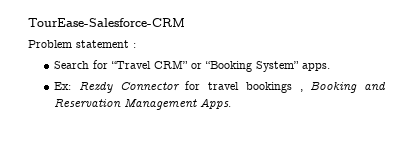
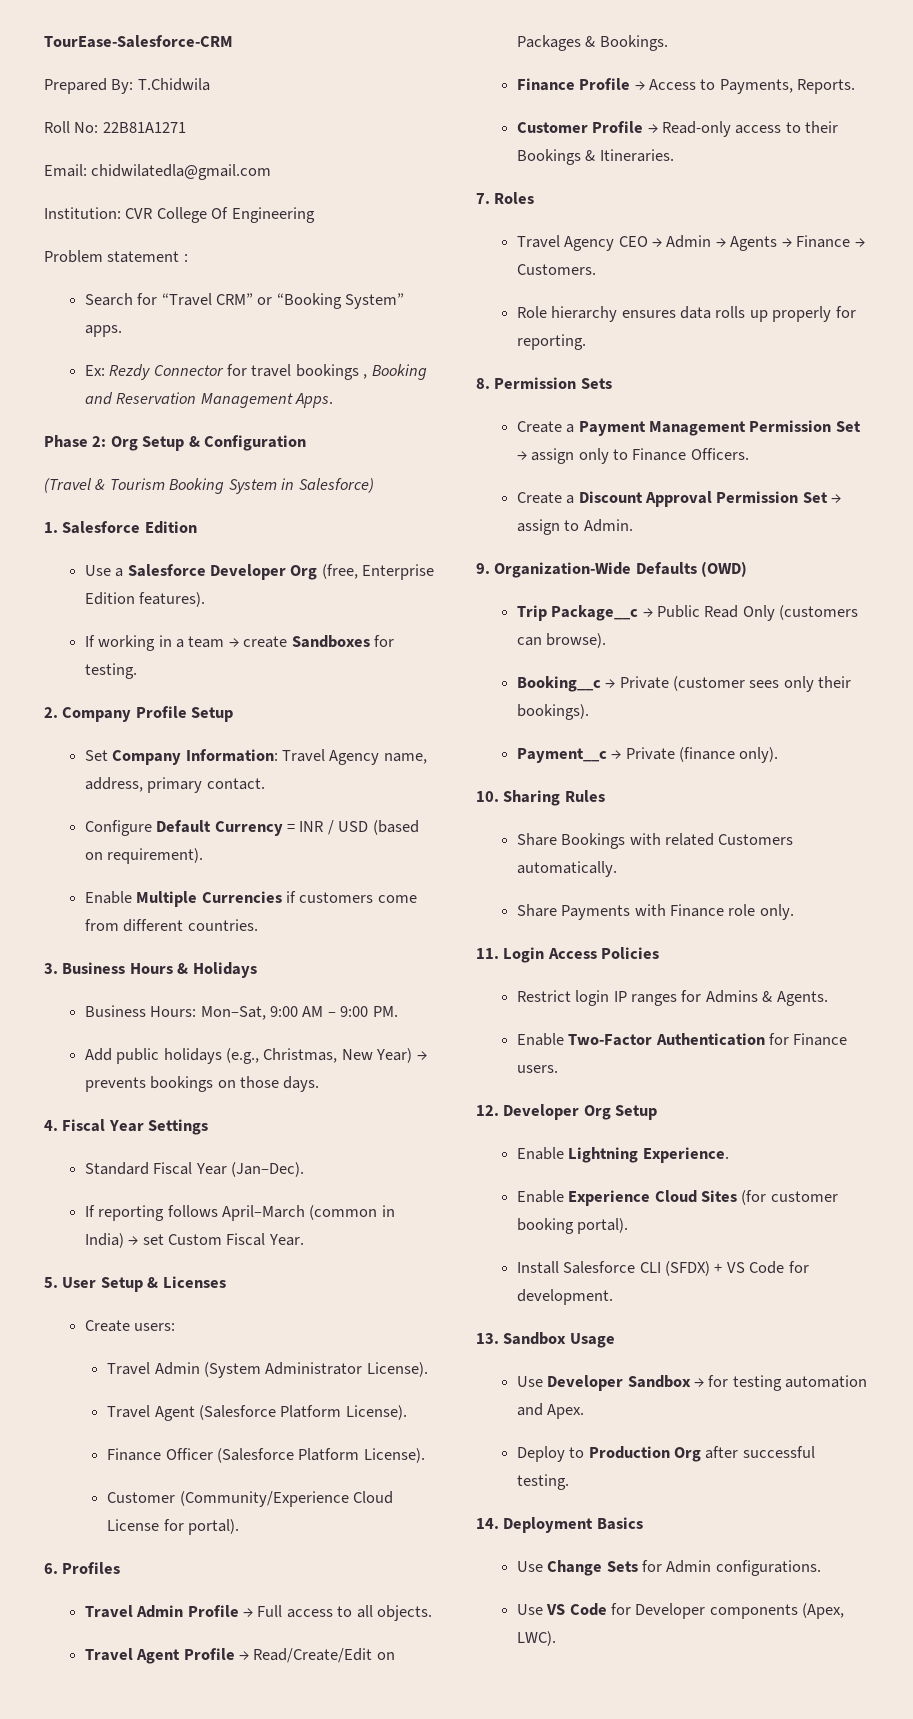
(185, 22) none -> [44,78,210,94] [44,121,186,133] [44,164,272,180] [44,207,315,223] // Prepared By: T.Chidwila // Roll No: 22B81A1271 // Email: chidwilatedla@gmail.com // Institution: CVR College Of Engineering
(232, 103) none -> [44,435,307,451] [44,478,374,494] [44,521,197,534] [84,564,435,580] [84,592,206,607] [84,635,395,651] [84,663,137,679] [44,706,234,722] [84,749,427,765] [84,777,265,793] [84,820,419,836] [84,848,204,864] [84,891,417,907] [84,919,258,932] [44,962,257,978] [84,1005,398,1020] [84,1048,427,1064] [84,1076,320,1092] [44,1119,209,1135] [84,1162,304,1177] [84,1205,395,1221] [84,1233,304,1248] [44,1276,226,1292] [84,1320,176,1332] [107,1362,428,1378] [107,1405,407,1421] [107,1448,425,1463] [107,1491,394,1507] [107,1519,240,1535] [44,1562,121,1574] [84,1605,433,1621] [84,1648,395,1664] [516,35,668,51] [516,78,856,94] [516,121,839,137] [516,149,674,165] [476,192,535,204] [516,235,865,251] [516,264,596,275] [516,306,856,322] [516,334,586,350] [476,377,612,389] [516,420,861,436] [516,448,749,464] [516,491,842,507] [516,519,633,535] [476,561,748,578] [516,605,859,621] [516,633,607,648] [516,676,852,692] [516,704,589,720] [516,747,779,763] [476,790,605,806] [516,833,794,849] [516,861,617,877] [516,904,794,920] [476,947,660,963] [516,990,828,1006] [516,1033,848,1046] [516,1065,558,1073] [476,1104,658,1120] [516,1147,729,1163] [516,1190,838,1206] [516,1218,629,1234] [516,1261,809,1276] [516,1289,613,1305] [476,1332,615,1348] [516,1375,868,1391] [516,1403,585,1419] [516,1446,815,1462] [516,1474,569,1490] [476,1517,643,1533] [516,1560,821,1576] [516,1603,845,1619] [516,1631,556,1646] // Phase 2: Org Setup & Configuration // (Travel & Tourism Booking System in Salesforce) // 1. Salesforce Edition // Use a Salesforce Developer Org (free, Enterprise Edition features). // If working in a team → create Sandboxes for testing. // 2. Company Profile Setup // Set Company Information: Travel Agency name, address, primary contact. // Configure Default Currency = INR / USD (based on requirement). // Enable Multiple Currencies if customers come from different countries. // 3. Business Hours & Holidays // Business Hours: Mon–Sat, 9:00 AM – 9:00 PM. // Add public holidays (e.g., Christmas, New Year) → prevents bookings on those days. // 4. Fiscal Year Settings // Standard Fiscal Year (Jan–Dec). // If reporting follows April–March (common in India) → set Custom Fiscal Year. // 5. User Setup & Licenses // Create users: // Travel Admin (System Administrator License). // Travel Agent (Salesforce Platform License). // Finance Officer (Salesforce Platform License). // Customer (Community/Experience Cloud License for portal). // 6. Profiles // Travel Admin Profile → Full access to all objects. // Travel Agent Profile → Read/Create/Edit on Packages & Bookings. // Finance Profile → Access to Payments, Reports. // Customer Profile → Read-only access to their Bookings & Itineraries. // 7. Roles // Travel Agency CEO → Admin → Agents → Finance → Customers. // Role hierarchy ensures data rolls up properly for reporting. // 8. Permission Sets // Create a Payment Management Permission Set → assign only to Finance Officers. // Create a Discount Approval Permission Set → assign to Admin. // 9. Organization-Wide Defaults (OWD) // Trip Package__c → Public Read Only (customers can browse). // Booking__c → Private (customer sees only their bookings). // Payment__c → Private (finance only). // 10. Sharing Rules // Share Bookings with related Customers automatically. // Share Payments with Finance role only. // 11. Login Access Policies // Restrict login IP ranges for Admins & Agents. // Enable Two-Factor Authentication for Finance users. // 12. Developer Org Setup // Enable Lightning Experience. // Enable Experience Cloud Sites (for customer booking portal). // Install Salesforce CLI (SFDX) + VS Code for development. // 13. Sandbox Usage // Use Developer Sandbox → for testing automation and Apex. // Deploy to Production Org after successful testing. // 14. Deployment Basics // Use Change Sets for Admin configurations. // Use VS Code for Developer components (Apex, LWC).

